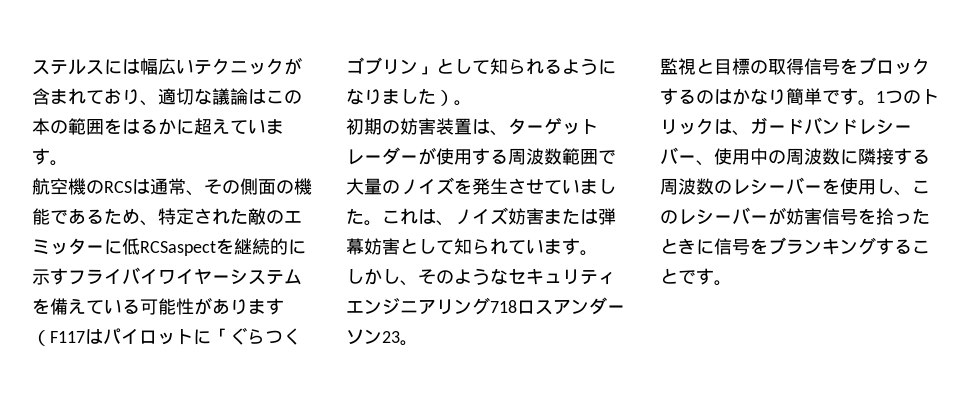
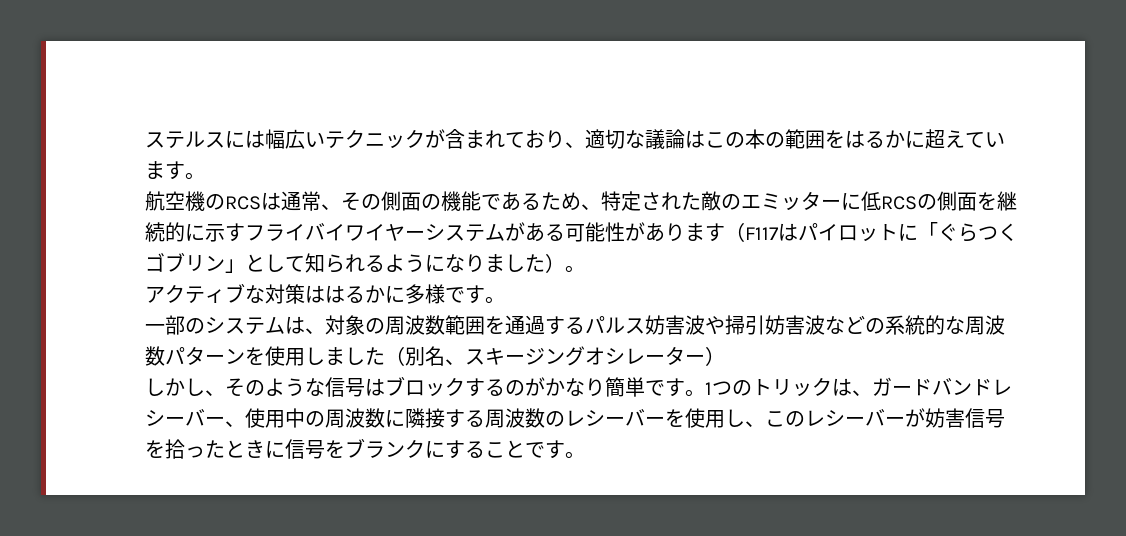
[140,241,216,256] RCSaspect -> [881,191,977,211] RCSの側面
[32,298,122,315] を備えてい -> [505,222,545,242] があ
[346,118,598,136] [346,147,616,165] [346,177,616,195] [346,207,616,226] [346,238,598,256] 初期の妨害装置は、ターゲットレーダーが使用する周波数範囲で大量のノイズを発生させていました。これは、ノイズ妨害または弾幕妨害として知られています。 -> [145,283,505,304] [145,315,1005,335] [145,346,725,366] アクティブな対策ははるかに多様です。 // 一部のシステムは、対象の周波数範囲を通過するパルス妨害波や掃引妨害波などの系統的な周波数パターンを使用しました（別名、スキージングオシレーター）
[508,268,616,285] [346,297,625,315] [346,329,418,346] [660,58,858,75] セキュリティエンジニアリング718ロスアンダーソン23。 // 監視と目標の取得信号を -> [325,377,385,397] 信号は
[714,89,732,104] は -> [525,377,545,396] が
[822,237,876,255] キング -> [405,439,445,458] クに

